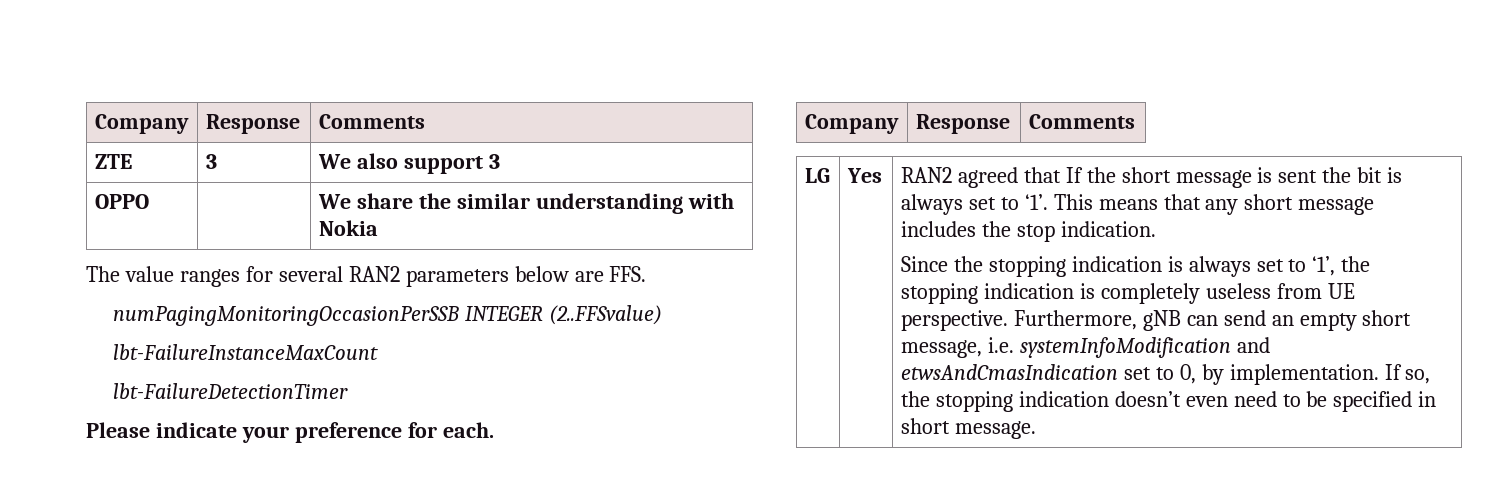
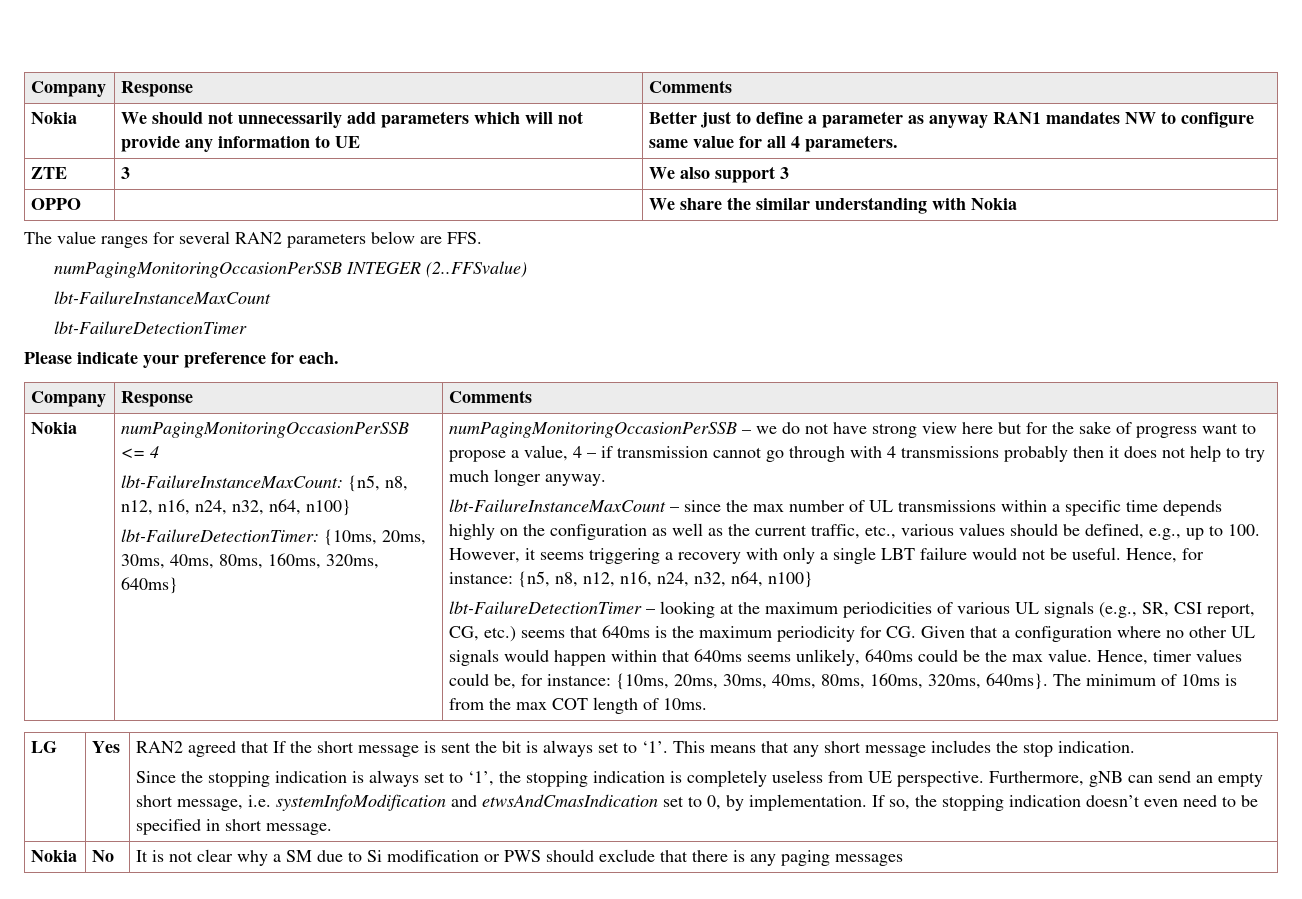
[94,114,189,134] [205,114,300,134] [318,114,425,129] Company | Response | Comments -> [31,81,107,97] [121,81,194,97] [649,80,733,93] [31,112,78,124] [121,111,584,128] [121,135,361,152] [649,111,1255,128] [649,135,899,152] Company | Response | Comments // Nokia | We should not unnecessarily add parameters which will not provide any information to UE | Better just to define a parameter as anyway RAN1 mandates NW to configure same value for all 4 parameters.
(1135, 121) none -> [31,422,78,434] [121,421,410,438] [121,446,160,458] [121,475,409,492] [121,499,352,516] [121,529,427,546] [121,553,380,569] [121,577,179,594] [449,421,1257,438] [449,445,1266,462] [449,469,607,486] [449,499,1223,516] [449,523,1261,540] [449,547,1205,564] [449,571,814,588] [449,601,1256,618] [449,625,1256,642] [449,649,1243,666] [449,673,1238,690] [449,697,708,714] // Nokia | numPagingMonitoringOccasionPerSSB <= 4 // lbt-FailureInstanceMaxCount: {n5, n8, n12, n16, n24, n32, n64, n100} // lbt-FailureDetectionTimer: {10ms, 20ms, 30ms, 40ms, 80ms, 160ms, 320ms, 640ms} | numPagingMonitoringOccasionPerSSB – we do not have strong view here but for the sake of progress want to propose a value, 4 – if transmission cannot go through with 4 transmissions probably then it does not help to try much longer anyway. // lbt-FailureInstanceMaxCount – since the max number of UL transmissions within a specific time depends highly on the configuration as well as the current traffic, etc., various values should be defined, e.g., up to 100. However, it seems triggering a recovery with only a single LBT failure would not be useful. Hence, for instance: {n5, n8, n12, n16, n24, n32, n64, n100} // lbt-FailureDetectionTimer – looking at the maximum periodicities of various UL signals (e.g., SR, CSI report, CG, etc.) seems that 640ms is the maximum periodicity for CG. Given that a configuration where no other UL signals would happen within that 640ms seems unlikely, 640ms could be the max value. Hence, timer values could be, for instance: {10ms, 20ms, 30ms, 40ms, 80ms, 160ms, 320ms, 640ms}. The minimum of 10ms is from the max COT length of 10ms.
(1036, 430) none -> [31,850,78,862] [92,850,115,862] [136,849,904,866] // Nokia | No | It is not clear why a SM due to Si modification or PWS should exclude that there is any paging messages

